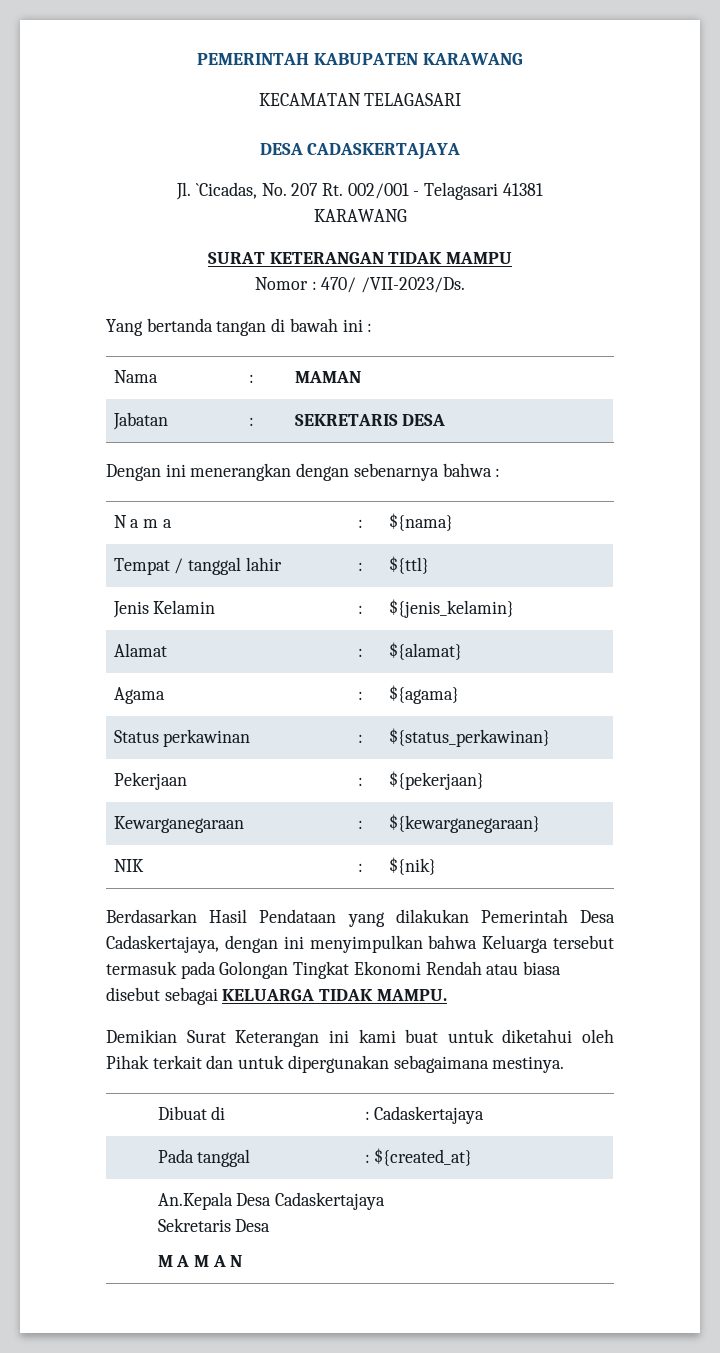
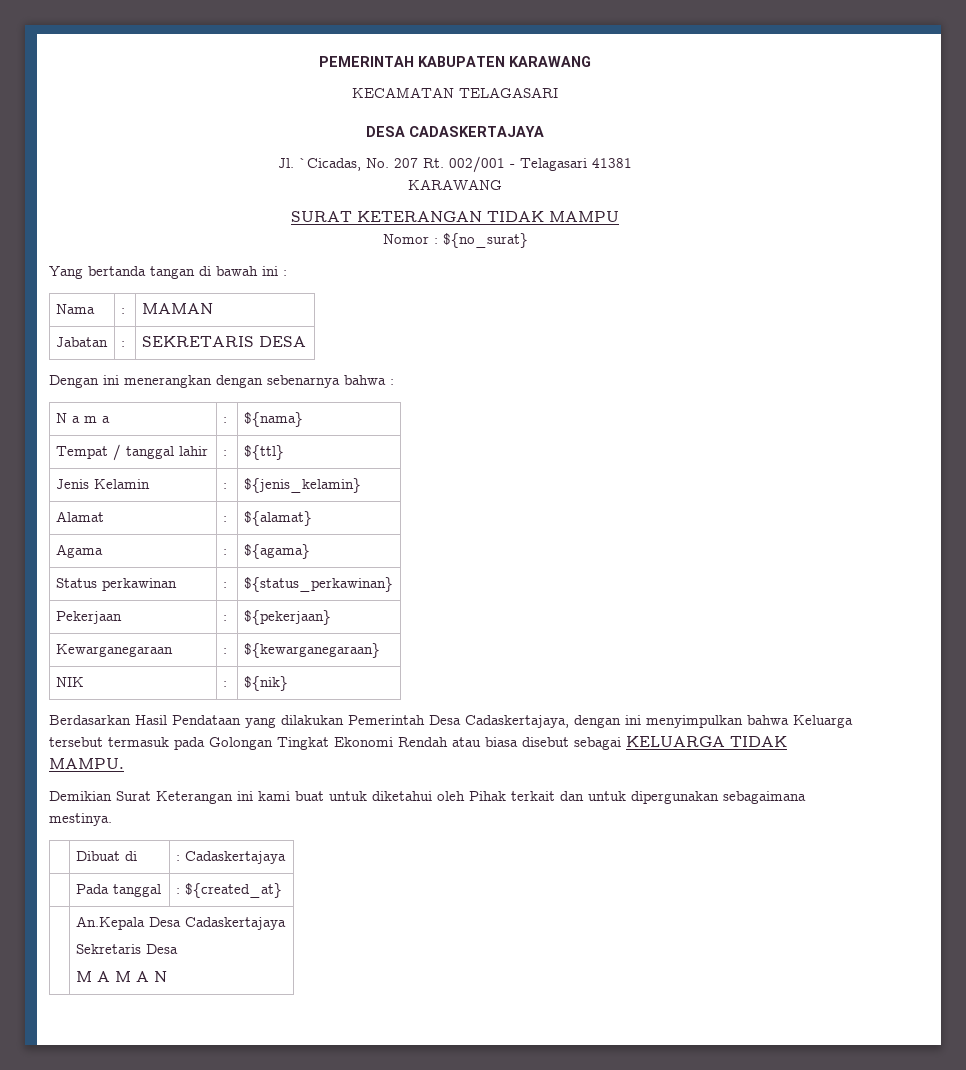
[321,277,466,293] 470/ /VII-2023/Ds. -> [442,233,528,248] ${no_surat}

